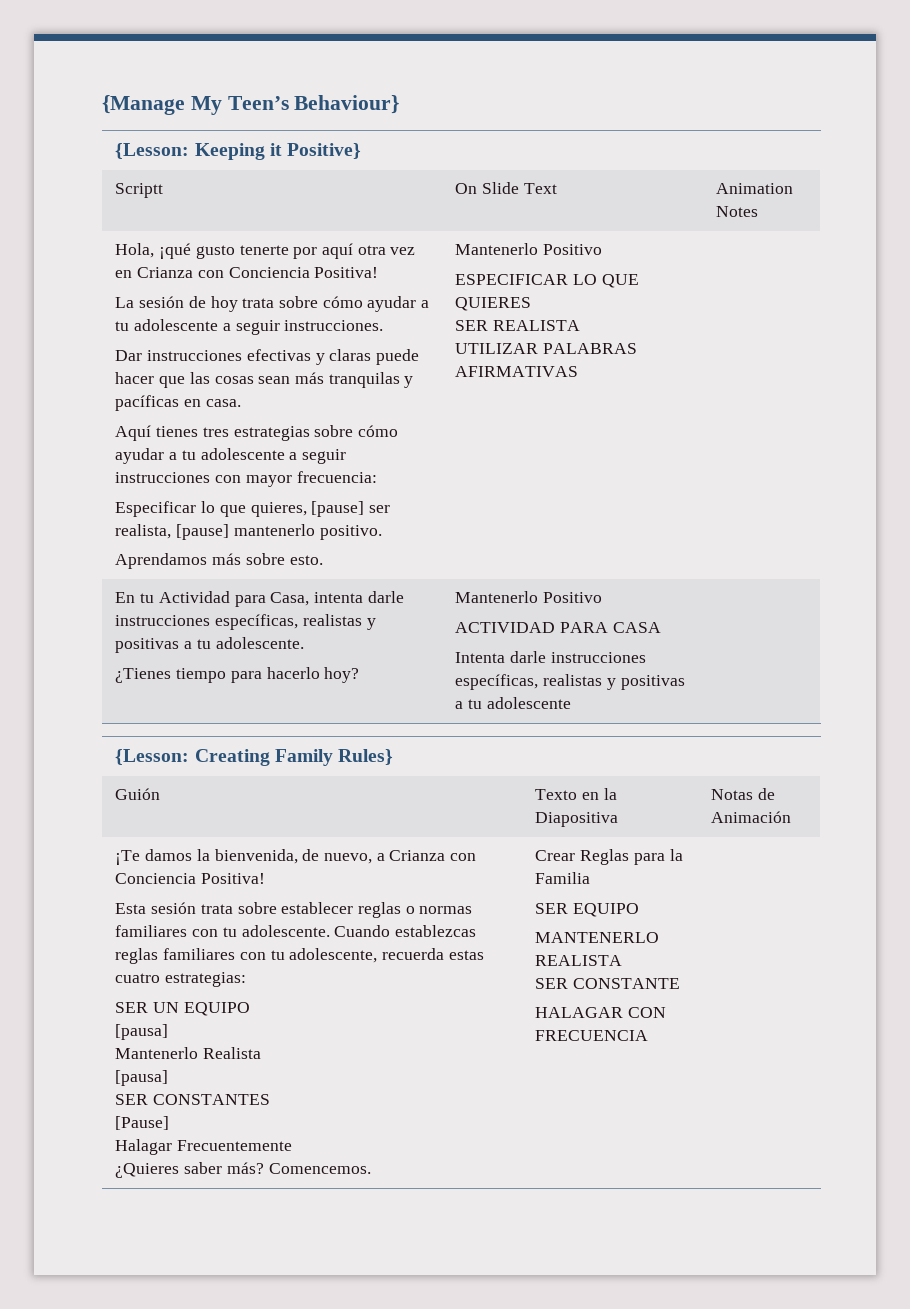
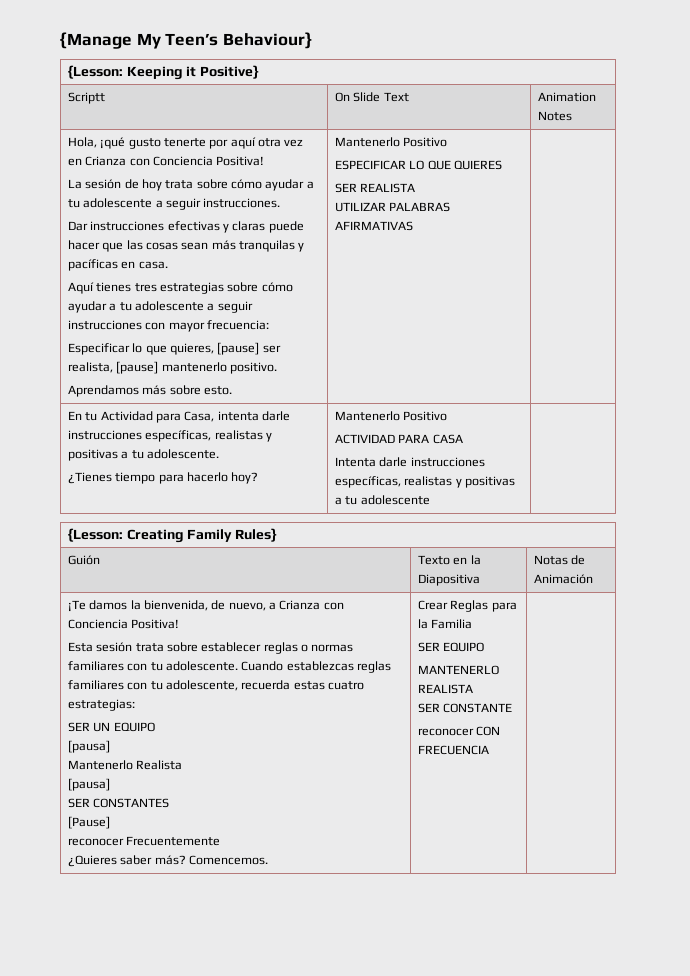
[115,1139,173,1155] Halagar -> [67,838,124,846] reconocer
[535,1007,624,1018] HALAGAR -> [417,728,474,736] reconocer

